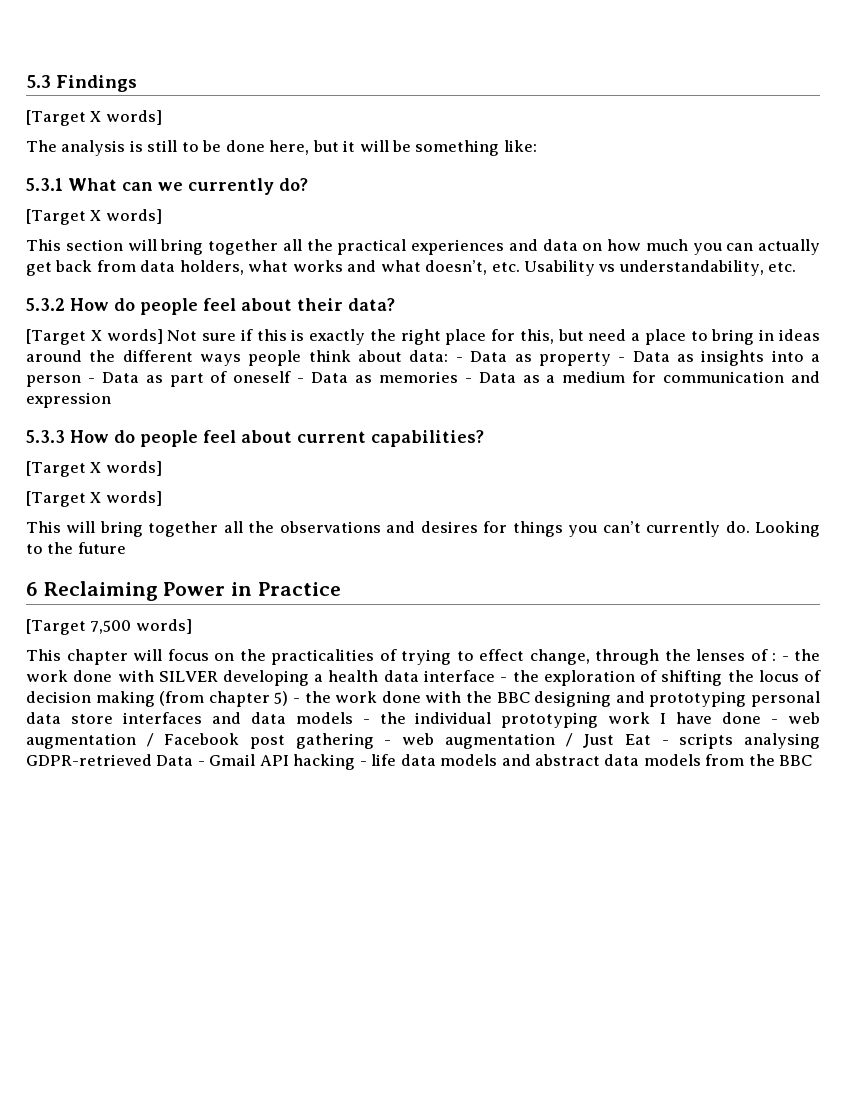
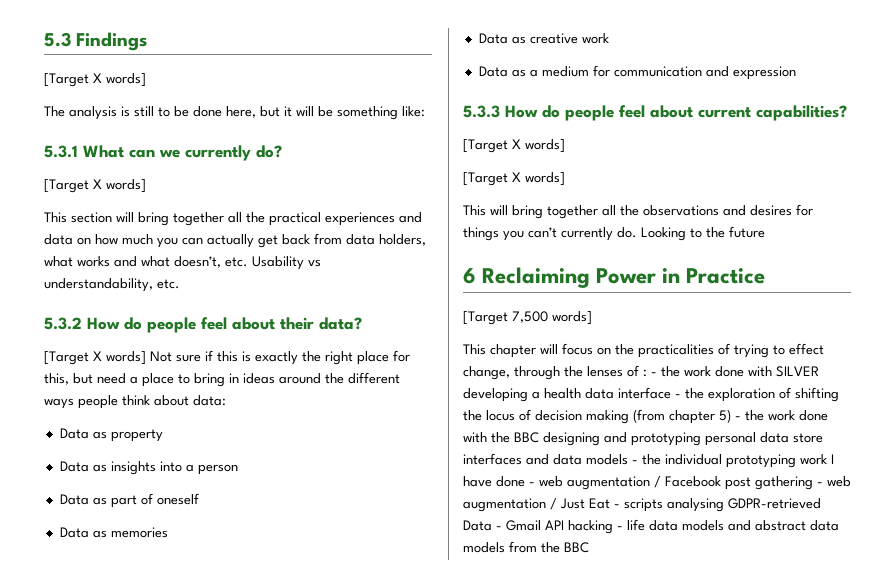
[455,357,463,362] - -> (226, 400) //
[618,357,626,362] - -> (163, 435) //
[87,378,95,383] - -> (238, 469) //
[297,378,305,383] - -> (199, 499) //
[464,378,472,383] - -> [478,33,609,44] // Data as creative work //

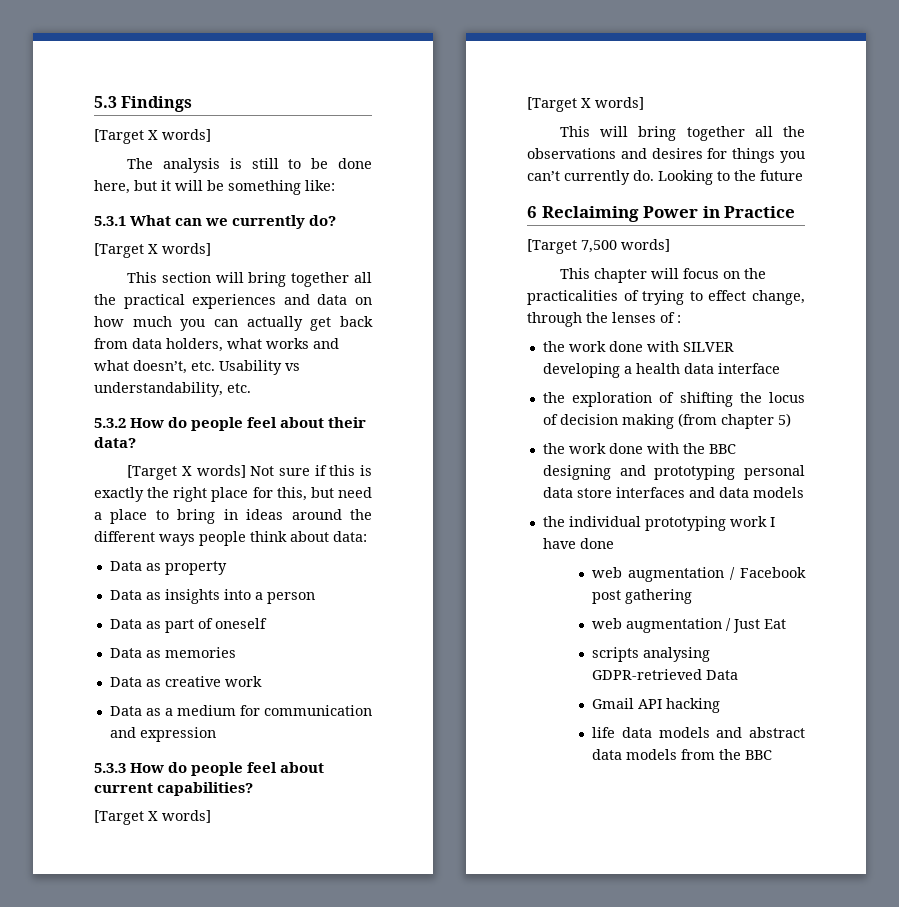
[651,372,657,376] - -> (681, 319) //
[675,394,681,398] - -> (780, 368) //
[735,416,741,420] - -> (791, 420) //
[632,460,638,464] - -> (804, 492) //
[529,482,535,486] - -> (614, 543) //
[817,482,823,486] - -> (693, 596) //
[614,504,620,508] - -> (787, 624) //
[496,526,502,530] - -> (739, 675) //
[617,526,623,530] - -> (721, 705) //

